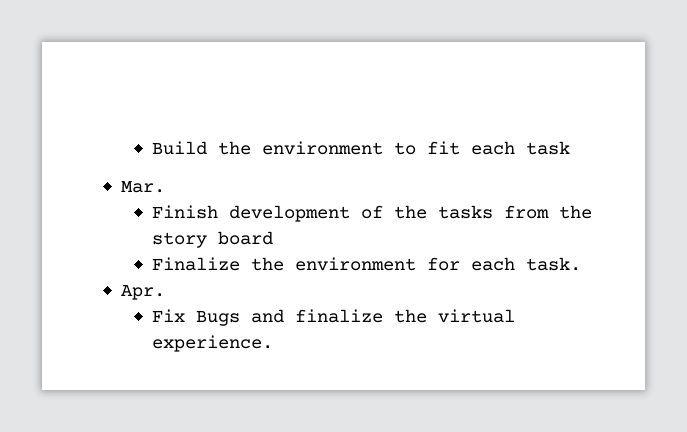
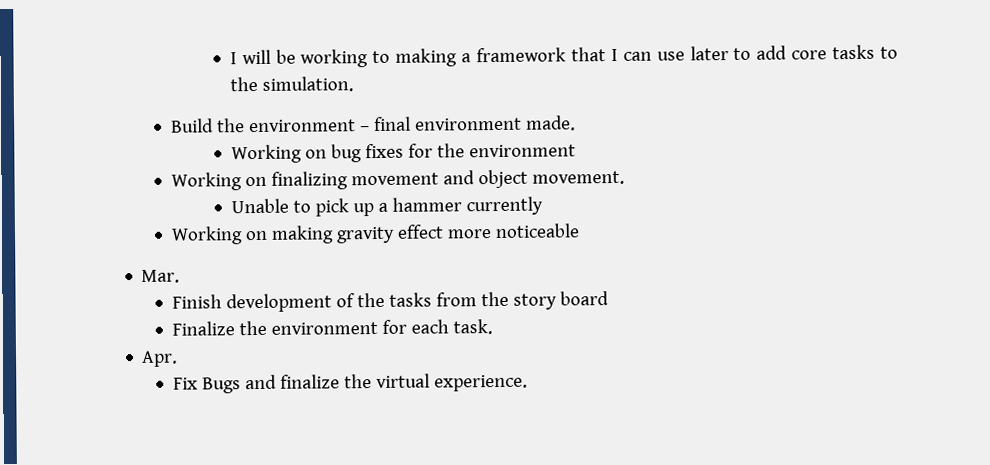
[151,141,570,155] Build the environment to fit each task -> [229,44,899,68] [229,76,354,92] [170,115,576,133] [230,143,576,164] [170,169,625,191] [230,196,543,217] [170,223,580,245] I will be working to making a framework that I can use later to add core tasks to the simulation. // Build the environment – final environment made. // Working on bug fixes for the environment // Working on finalizing movement and object movement. // Unable to pick up a hammer currently // Working on making gravity effect more noticeable

